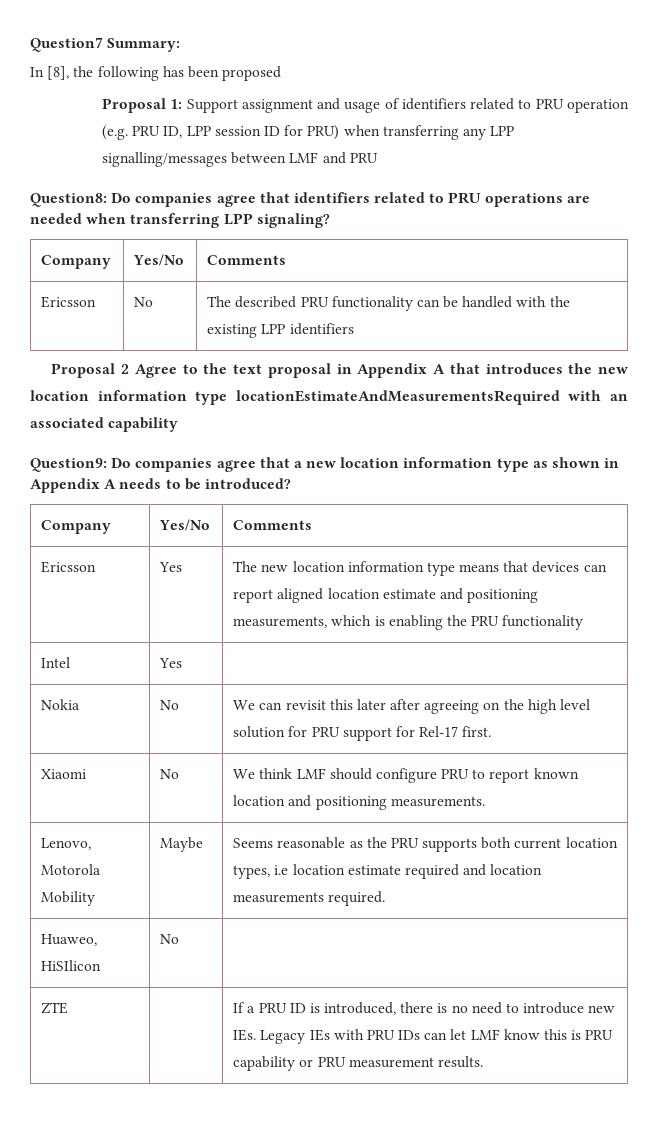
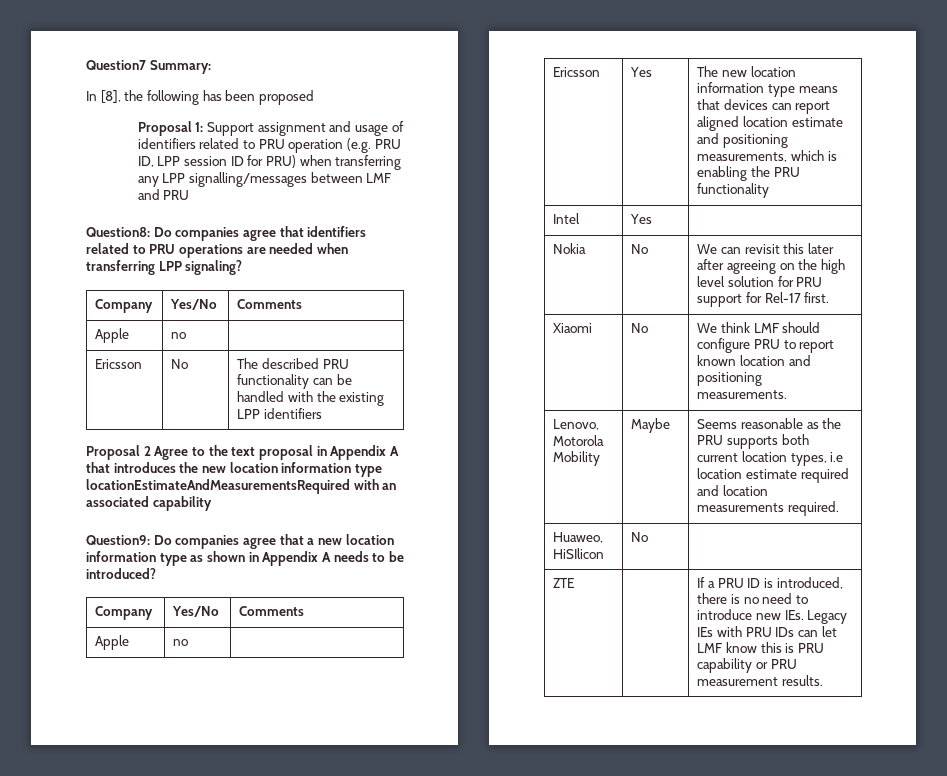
(287, 260) none -> [95,328,130,343] [171,332,187,339] // Apple | no |
(313, 525) none -> [95,635,130,650] [173,639,189,646] // Apple | no |

